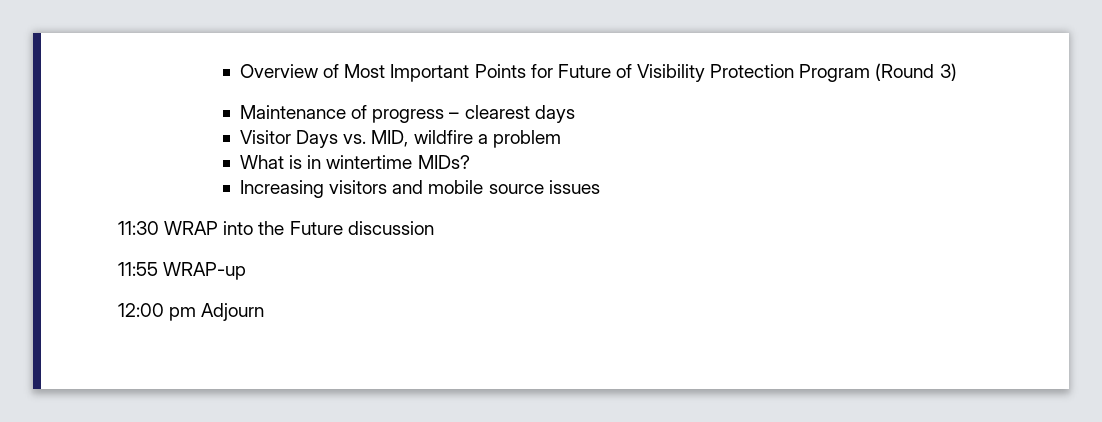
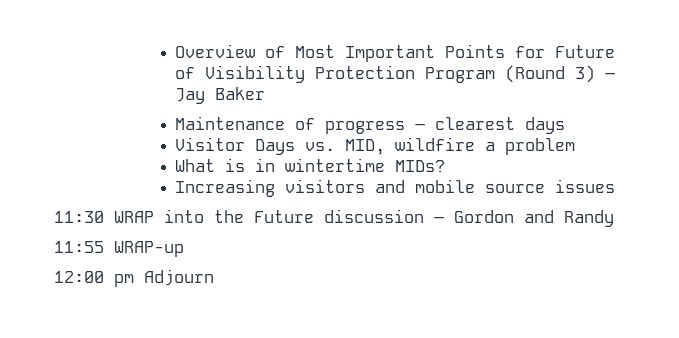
(957, 72) none -> [605,72,616,79] [175,87,266,104] – Jay Baker
(434, 228) none -> [434,210,614,227] – Gordon and Randy

